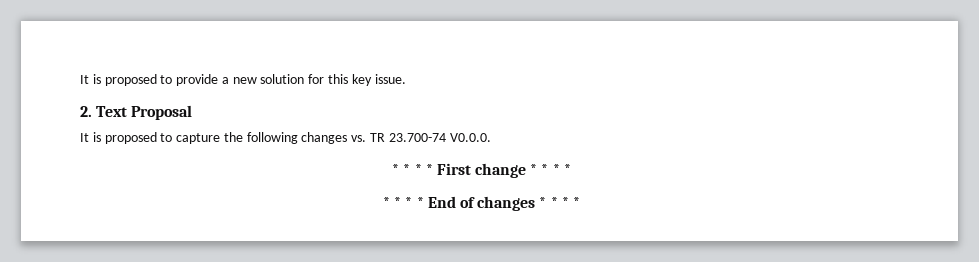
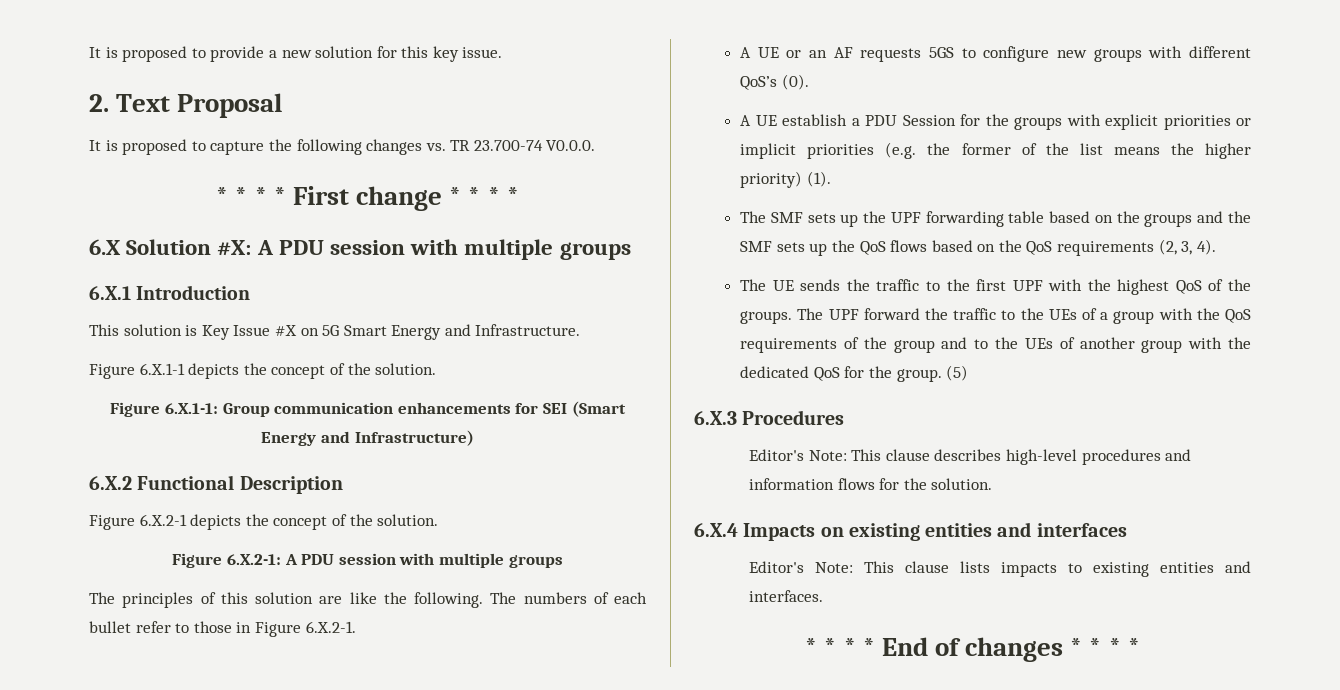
(571, 169) none -> [89,239,631,260] [89,285,251,300] [89,324,581,340] [89,363,437,379] [110,401,626,417] [261,430,474,446] [89,475,343,494] [89,514,439,530] [172,553,563,568] [89,592,647,608] [89,621,356,637] [740,46,1251,62] [740,74,809,90] [740,114,1251,130] [740,142,1251,159] [740,171,831,188] [740,211,1251,227] [740,239,1216,256] [740,279,1251,295] [740,308,1251,324] [740,337,1251,353] [740,365,969,382] [694,410,845,425] [748,449,1192,465] [748,478,993,490] [694,522,1127,541] [748,561,1251,577] [748,590,823,602] // 6.X Solution #X: A PDU session with multiple groups // 6.X.1 Introduction // This solution is Key Issue #X on 5G Smart Energy and Infrastructure. // Figure 6.X.1-1 depicts the concept of the solution. // Figure 6.X.1-1: Group communication enhancements for SEI (Smart Energy and Infrastructure) // 6.X.2 Functional Description // Figure 6.X.2-1 depicts the concept of the solution. // Figure 6.X.2-1: A PDU session with multiple groups // The principles of this solution are like the following. The numbers of each bullet refer to those in Figure 6.X.2-1. // A UE or an AF requests 5GS to configure new groups with different QoS’s (0). // A UE establish a PDU Session for the groups with explicit priorities or implicit priorities (e.g. the former of the list means the higher priority) (1). // The SMF sets up the UPF forwarding table based on the groups and the SMF sets up the QoS flows based on the QoS requirements (2, 3, 4). // The UE sends the traffic to the first UPF with the highest QoS of the groups. The UPF forward the traffic to the UEs of a group with the QoS requirements of the group and to the UEs of another group with the dedicated QoS for the group. (5) // 6.X.3 Procedures // Editor's Note: This clause describes high-level procedures and information flows for the solution. // 6.X.4 Impacts on existing entities and interfaces // Editor's Note: This clause lists impacts to existing entities and interfaces.

